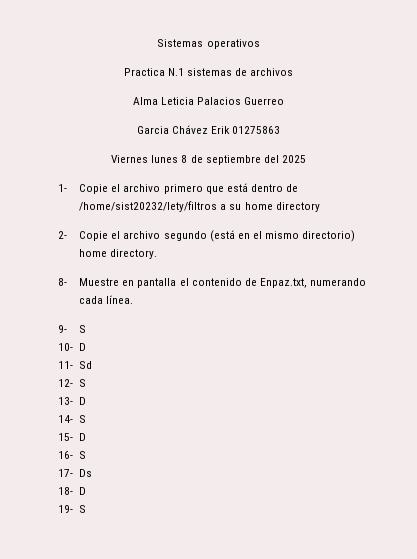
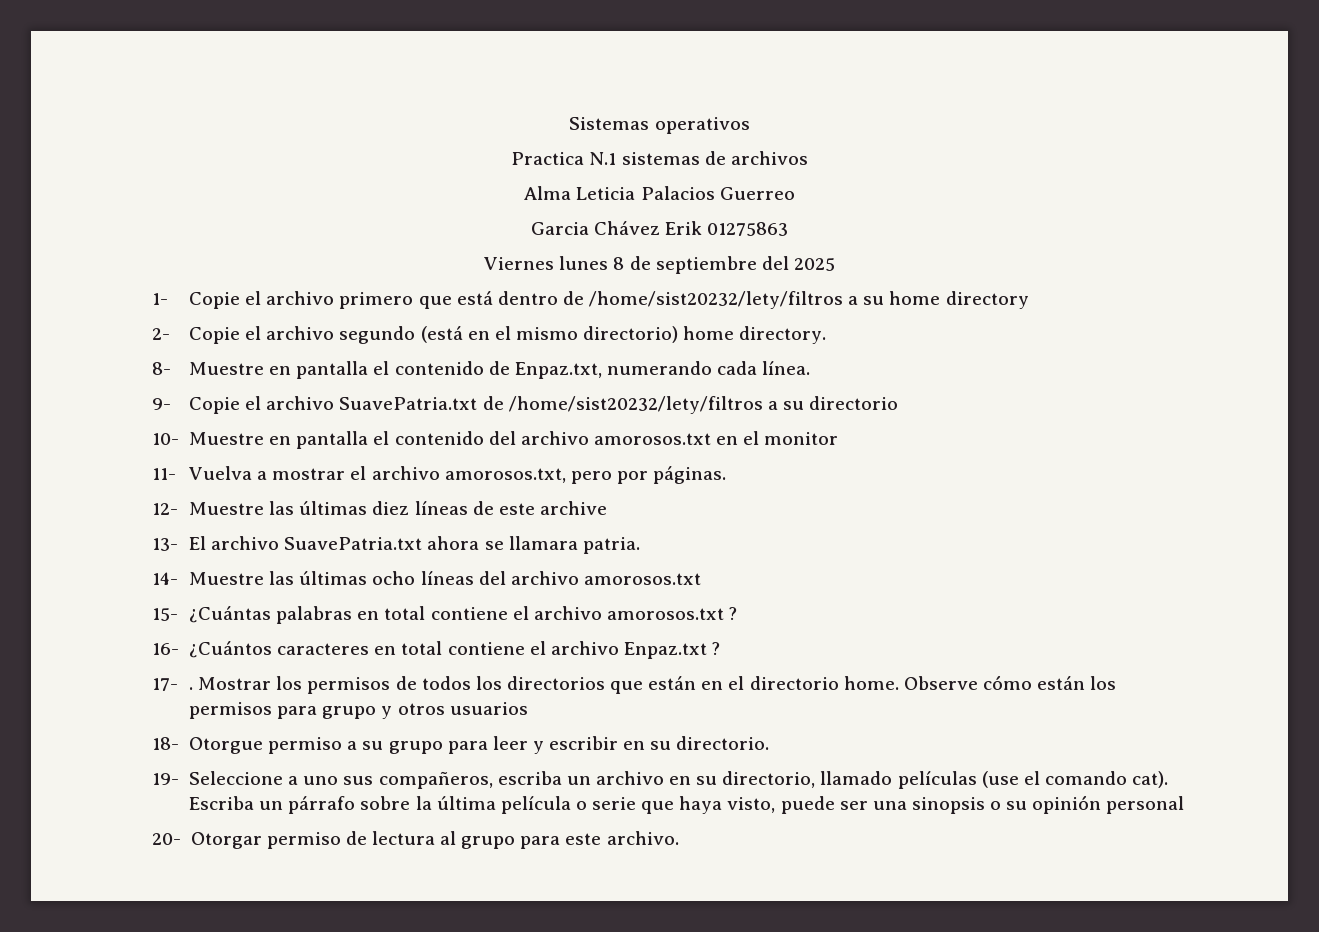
[79,325,87,333] [57,343,87,351] [57,361,93,369] [57,379,87,387] [57,397,87,405] [57,415,87,423] [57,433,87,441] [57,451,87,459] [57,469,93,477] [57,487,87,495] [57,505,87,513] S // 10- D // 11- Sd // 12- S // 13- D // 14- S // 15- D // 16- S // 17- Ds // 18- D // 19- S -> [189,396,899,414] [152,431,839,449] [152,466,727,484] [152,501,607,515] [152,536,640,554] [152,571,701,585] [152,606,738,624] [152,641,721,659] [152,675,1117,694] [189,702,528,719] [152,736,770,754] [152,771,1169,789] [189,795,1185,814] [152,831,679,849] Copie el archivo SuavePatria.txt de /home/sist20232/lety/filtros a su directorio // 10- Muestre en pantalla el contenido del archivo amorosos.txt en el monitor // 11- Vuelva a mostrar el archivo amorosos.txt, pero por páginas. // 12- Muestre las últimas diez líneas de este archive // 13- El archivo SuavePatria.txt ahora se llamara patria. // 14- Muestre las últimas ocho líneas del archivo amorosos.txt // 15- ¿Cuántas palabras en total contiene el archivo amorosos.txt ? // 16- ¿Cuántos caracteres en total contiene el archivo Enpaz.txt ? // 17- . Mostrar los permisos de todos los directorios que están en el directorio home. Observe cómo están los permisos para grupo y otros usuarios // 18- Otorgue permiso a su grupo para leer y escribir en su directorio. // 19- Seleccione a uno sus compañeros, escriba un archivo en su directorio, llamado películas (use el comando cat). Escriba un párrafo sobre la última película o serie que haya visto, puede ser una sinopsis o su opinión personal // 20- Otorgar permiso de lectura al grupo para este archivo.

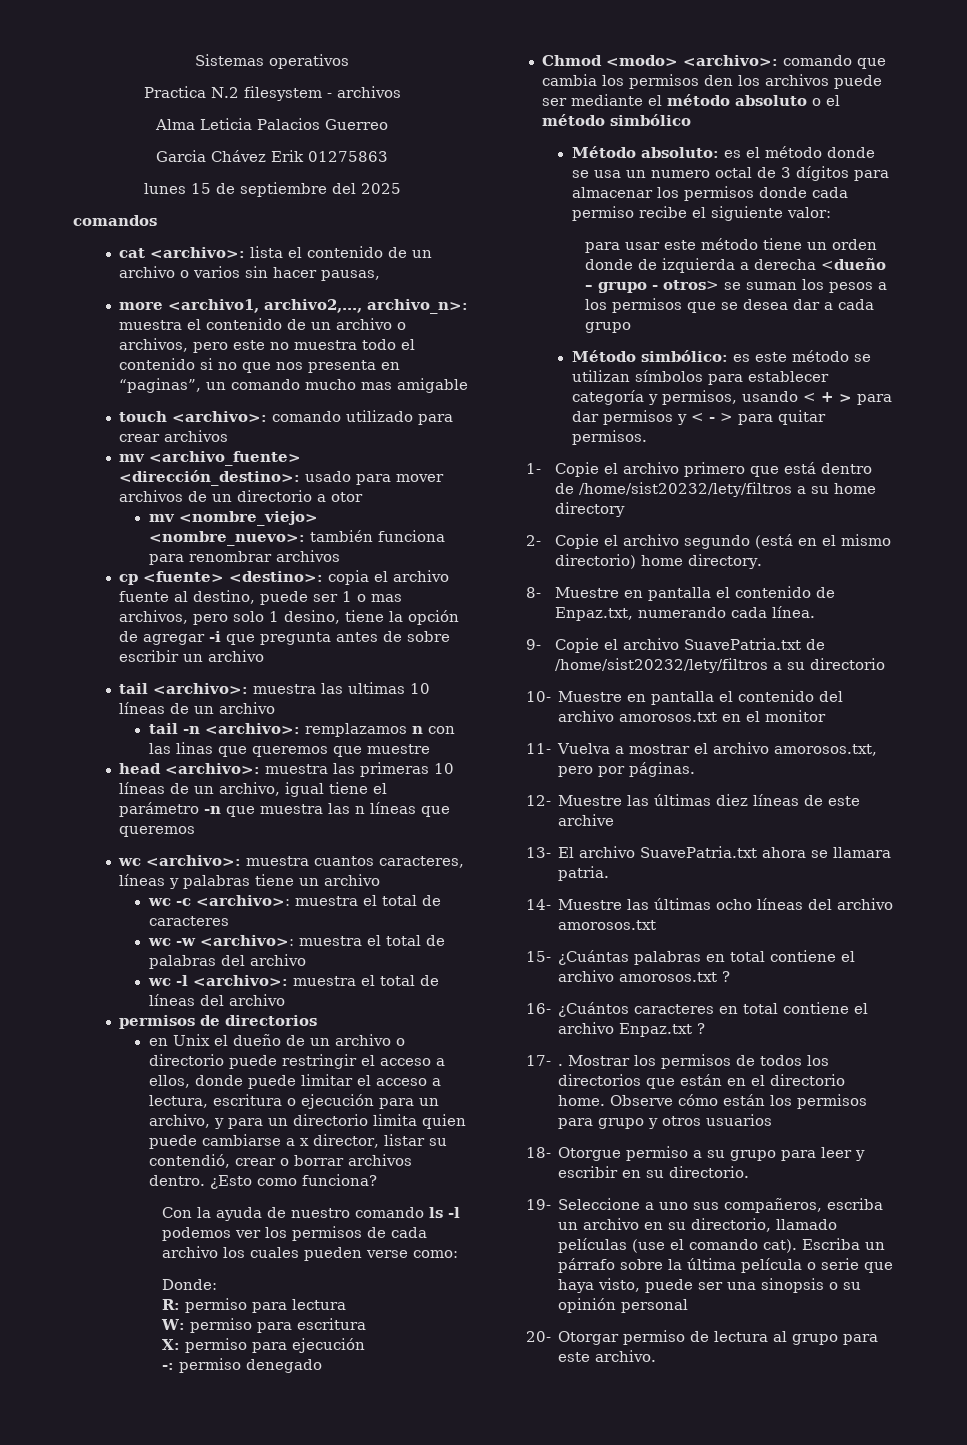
[589,151,726,165] N.1 sistemas de -> [210,86,332,101] N.2 filesystem -
[484,256,625,270] Viernes lunes 8 -> [143,183,211,194] lunes 15
(835, 264) none -> [73,215,157,226] [119,246,433,258] [119,266,381,281] [119,299,469,314] [119,318,407,330] [119,338,416,353] [119,358,401,373] [119,378,469,393] [119,410,454,425] [119,430,229,442] [119,451,302,466] [119,470,445,486] [119,490,364,502] [148,511,318,526] [148,530,445,546] [148,550,340,565] [119,570,450,585] [119,590,403,605] [119,610,460,625] [119,631,451,645] [119,650,265,662] [119,682,431,694] [119,702,276,714] [148,723,455,737] [148,742,430,757] [119,762,455,777] [119,782,388,797] [119,802,451,817] [119,826,196,837] [118,855,465,868] [119,874,381,889] [147,895,441,906] [148,916,229,926] [147,935,445,946] [148,954,306,969] [147,975,439,986] [148,994,285,1006] [119,1015,318,1029] [148,1034,405,1046] [148,1054,445,1069] [148,1074,441,1089] [148,1094,439,1109] [148,1114,466,1129] [148,1134,447,1149] [148,1154,412,1168] [148,1174,377,1189] [162,1207,461,1221] [162,1226,428,1241] [162,1246,459,1261] [162,1279,218,1290] [162,1298,347,1313] [161,1318,367,1333] [162,1338,366,1353] [162,1358,323,1373] [542,55,887,69] [542,74,883,89] [542,94,841,106] [542,114,692,126] [571,146,875,158] [571,166,889,181] [571,186,848,201] [571,206,831,221] [585,238,878,253] [585,258,887,273] [585,279,888,293] [585,298,875,313] [585,322,632,333] [571,350,871,362] [571,370,829,385] [571,390,892,405] [571,410,826,425] [571,430,647,445] // comandos // cat <archivo>: lista el contenido de un archivo o varios sin hacer pausas, // more <archivo1, archivo2,..., archivo_n>: muestra el contenido de un archivo o archivos, pero este no muestra todo el contenido si no que nos presenta en “paginas”, un comando mucho mas amigable // touch <archivo>: comando utilizado para crear archivos // mv <archivo_fuente> <dirección_destino>: usado para mover archivos de un directorio a otor // mv <nombre_viejo> <nombre_nuevo>: también funciona para renombrar archivos // cp <fuente> <destino>: copia el archivo fuente al destino, puede ser 1 o mas archivos, pero solo 1 desino, tiene la opción de agregar -i que pregunta antes de sobre escribir un archivo // tail <archivo>: muestra las ultimas 10 líneas de un archivo // tail -n <archivo>: remplazamos n con las linas que queremos que muestre // head <archivo>: muestra las primeras 10 líneas de un archivo, igual tiene el parámetro -n que muestra las n líneas que queremos // wc <archivo>: muestra cuantos caracteres, líneas y palabras tiene un archivo // wc -c <archivo>: muestra el total de caracteres // wc -w <archivo>: muestra el total de palabras del archivo // wc -l <archivo>: muestra el total de líneas del archivo // permisos de directorios // en Unix el dueño de un archivo o directorio puede restringir el acceso a ellos, donde puede limitar el acceso a lectura, escritura o ejecución para un archivo, y para un directorio limita quien puede cambiarse a x director, listar su contendió, crear o borrar archivos dentro. ¿Esto como funciona? // Con la ayuda de nuestro comando ls -l podemos ver los permisos de cada archivo los cuales pueden verse como: // Donde: // R: permiso para lectura // W: permiso para escritura // X: permiso para ejecución // -: permiso denegado // Chmod <modo> <archivo>: comando que cambia los permisos den los archivos puede ser mediante el método absoluto o el método simbólico // Método absoluto: es el método donde se usa un numero octal de 3 dígitos para almacenar los permisos donde cada permiso recibe el siguiente valor: // para usar este método tiene un orden donde de izquierda a derecha <dueño – grupo - otros> se suman los pesos a los permisos que se desea dar a cada grupo // Método simbólico: es este método se utilizan símbolos para establecer categoría y permisos, usando < + > para dar permisos y < - > para quitar permisos.

